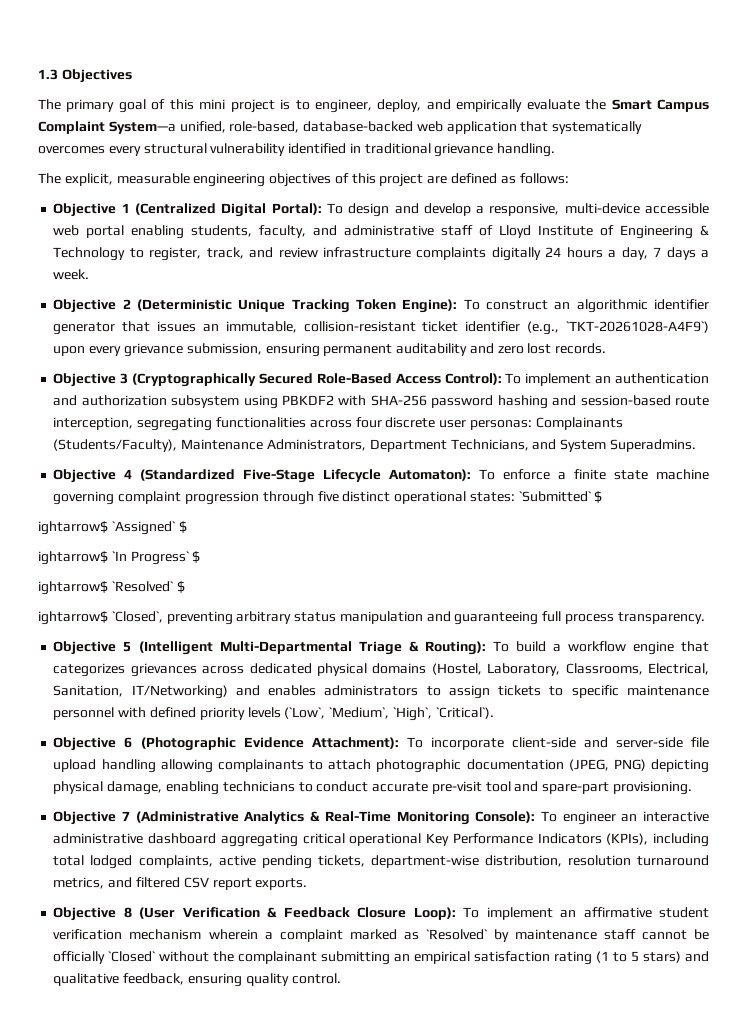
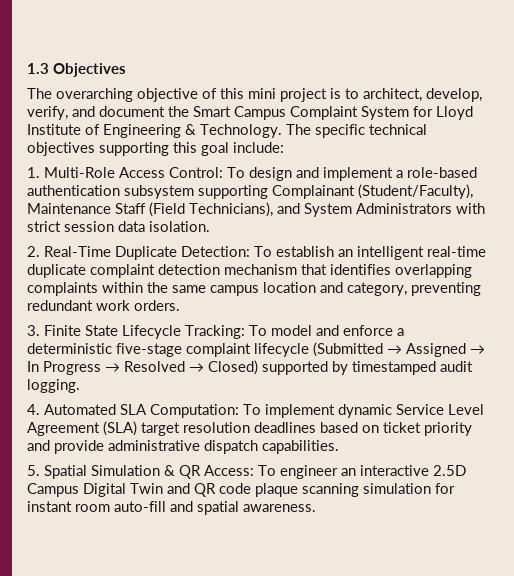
[66,99,146,113] primary goal -> [56,88,198,102] overarching objective
[314,99,709,113] [38,121,643,134] [38,143,556,157] [38,173,569,187] [53,203,709,217] [53,225,494,239] engineer, deploy, and empirically evaluate the Smart Campus Complaint System—a unified, role-based, database-backed web application that systematically overcomes every structural vulnerability identified in traditional grievance handling. // The explicit, measurable engineering objectives of this project are defined as follows: // Objective 1 (Centralized Digital Portal): To design and develop a responsive, multi-device accessible web portal enabling students, faculty, and administrative staff of -> [363,88,482,102] [27,106,433,120] architect, develop, verify, and document the Smart Campus Complaint System for
[53,247,710,261] [53,269,90,280] [53,299,709,313] [53,321,709,335] [53,343,607,357] [53,373,710,387] [53,395,709,409] [53,417,623,431] [53,439,696,452] [53,469,709,483] [53,491,603,505] [38,521,187,535] [38,551,201,565] [38,581,185,595] [38,611,705,625] [53,641,709,655] [53,663,709,677] [53,685,709,699] [53,707,494,721] [53,737,710,751] [53,759,709,773] [53,781,692,795] [53,811,710,825] [53,833,710,847] [53,855,710,869] [53,877,308,890] [53,907,709,921] [53,929,709,942] [53,951,709,965] [53,973,341,987] Technology to register, track, and review infrastructure complaints digitally 24 hours a day, 7 days a week. // Objective 2 (Deterministic Unique Tracking Token Engine): To construct an algorithmic identifier generator that issues an immutable, collision-resistant ticket identifier (e.g., `TKT-20261028-A4F9`) upon every grievance submission, ensuring permanent auditability and zero lost records. // Objective 3 (Cryptographically Secured Role-Based Access Control): To implement an authentication and authorization subsystem using PBKDF2 with SHA-256 password hashing and session-based route interception, segregating functionalities across four discrete user personas: Complainants (Students/Faculty), Maintenance Administrators, Department Technicians, and System Superadmins. // Objective 4 (Standardized Five-Stage Lifecycle Automaton): To enforce a finite state machine governing complaint progression through five distinct operational states: `Submitted` $ // ightarrow$ `Assigned` $ // ightarrow$ `In Progress` $ // ightarrow$ `Resolved` $ // ightarrow$ `Closed`, preventing arbitrary status manipulation and guaranteeing full process transparency. // Objective 5 (Intelligent Multi-Departmental Triage & Routing): To build a workflow engine that categorizes grievances across dedicated physical domains (Hostel, Laboratory, Classrooms, Electrical, Sanitation, IT/Networking) and enables administrators to assign tickets to specific maintenance personnel with defined priority levels (`Low`, `Medium`, `High`, `Critical`). // Objective 6 (Photographic Evidence Attachment): To incorporate client-side and server-side file upload handling allowing complainants to attach photographic documentation (JPEG, PNG) depicting physical damage, enabling technicians to conduct accurate pre-visit tool and spare-part provisioning. // Objective 7 (Administrative Analytics & Real-Time Monitoring Console): To engineer an interactive administrative dashboard aggregating critical operational Key Performance Indicators (KPIs), including total lodged complaints, active pending tickets, department-wise distribution, resolution turnaround metrics, and filtered CSV report exports. // Objective 8 (User Verification & Feedback Closure Loop): To implement an affirmative student verification mechanism wherein a complaint marked as `Resolved` by maintenance staff cannot be officially `Closed` without the complainant submitting an empirical satisfaction rating (1 to 5 stars) and qualitative feedback, ensuring quality control. -> [200,124,427,138] [27,142,284,156] [27,167,477,181] [27,184,473,199] [27,202,485,217] [27,221,210,232] [27,246,486,260] [27,264,472,278] [27,282,481,296] [27,300,180,311] [27,325,404,339] [27,342,485,357] [27,360,473,375] [27,379,80,393] [27,404,484,418] [27,421,472,436] [27,440,339,454] [27,465,466,479] [27,483,455,497] [27,501,316,515] Technology. The specific technical objectives supporting this goal include: // 1. Multi-Role Access Control: To design and implement a role-based authentication subsystem supporting Complainant (Student/Faculty), Maintenance Staff (Field Technicians), and System Administrators with strict session data isolation. // 2. Real-Time Duplicate Detection: To establish an intelligent real-time duplicate complaint detection mechanism that identifies overlapping complaints within the same campus location and category, preventing redundant work orders. // 3. Finite State Lifecycle Tracking: To model and enforce a deterministic five-stage complaint lifecycle (Submitted → Assigned → In Progress → Resolved → Closed) supported by timestamped audit logging. // 4. Automated SLA Computation: To implement dynamic Service Level Agreement (SLA) target resolution deadlines based on ticket priority and provide administrative dispatch capabilities. // 5. Spatial Simulation & QR Access: To engineer an interactive 2.5D Campus Digital Twin and QR code plaque scanning simulation for instant room auto-fill and spatial awareness.

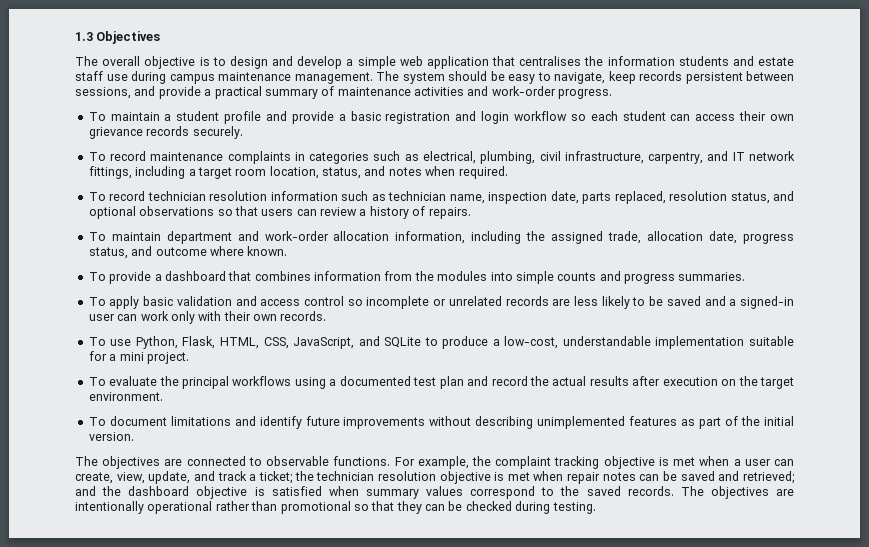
[56,88,482,102] [27,106,473,120] [27,124,427,138] [27,142,284,156] [27,167,477,181] [27,184,473,199] [27,202,485,217] [27,221,210,232] [27,246,486,260] [27,264,472,278] [27,282,481,296] [27,300,180,311] [27,325,404,339] [27,342,485,357] [27,360,473,375] [27,379,80,393] [27,404,484,418] [27,421,472,436] [27,440,339,454] [27,465,466,479] [27,483,455,497] [27,501,316,515] overarching objective of this mini project is to architect, develop, verify, and document the Smart Campus Complaint System for Lloyd Institute of Engineering & Technology. The specific technical objectives supporting this goal include: // 1. Multi-Role Access Control: To design and implement a role-based authentication subsystem supporting Complainant (Student/Faculty), Maintenance Staff (Field Technicians), and System Administrators with strict session data isolation. // 2. Real-Time Duplicate Detection: To establish an intelligent real-time duplicate complaint detection mechanism that identifies overlapping complaints within the same campus location and category, preventing redundant work orders. // 3. Finite State Lifecycle Tracking: To model and enforce a deterministic five-stage complaint lifecycle (Submitted → Assigned → In Progress → Resolved → Closed) supported by timestamped audit logging. // 4. Automated SLA Computation: To implement dynamic Service Level Agreement (SLA) target resolution deadlines based on ticket priority and provide administrative dispatch capabilities. // 5. Spatial Simulation & QR Access: To engineer an interactive 2.5D Campus Digital Twin and QR code plaque scanning simulation for instant room auto-fill and spatial awareness. -> [102,56,794,69] [75,71,794,84] [75,86,613,99] [88,111,794,124] [88,126,243,139] [88,151,795,164] [88,166,508,179] [88,191,795,204] [88,206,471,219] [88,231,795,244] [88,246,288,259] [88,271,746,284] [88,296,794,309] [88,311,327,324] [88,336,794,349] [88,351,189,364] [88,376,795,389] [88,392,163,401] [88,416,795,429] [88,432,134,441] [75,456,794,469] [75,471,794,484] [75,486,794,499] [75,501,596,514] overall objective is to design and develop a simple web application that centralises the information students and estate staff use during campus maintenance management. The system should be easy to navigate, keep records persistent between sessions, and provide a practical summary of maintenance activities and work-order progress. // To maintain a student profile and provide a basic registration and login workflow so each student can access their own grievance records securely. // To record maintenance complaints in categories such as electrical, plumbing, civil infrastructure, carpentry, and IT network fittings, including a target room location, status, and notes when required. // To record technician resolution information such as technician name, inspection date, parts replaced, resolution status, and optional observations so that users can review a history of repairs. // To maintain department and work-order allocation information, including the assigned trade, allocation date, progress status, and outcome where known. // To provide a dashboard that combines information from the modules into simple counts and progress summaries. // To apply basic validation and access control so incomplete or unrelated records are less likely to be saved and a signed-in user can work only with their own records. // To use Python, Flask, HTML, CSS, JavaScript, and SQLite to produce a low-cost, understandable implementation suitable for a mini project. // To evaluate the principal workflows using a documented test plan and record the actual results after execution on the target environment. // To document limitations and identify future improvements without describing unimplemented features as part of the initial version. // The objectives are connected to observable functions. For example, the complaint tracking objective is met when a user can create, view, update, and track a ticket; the technician resolution objective is met when repair notes can be saved and retrieved; and the dashboard objective is satisfied when summary values correspond to the saved records. The objectives are intentionally operational rather than promotional so that they can be checked during testing.

